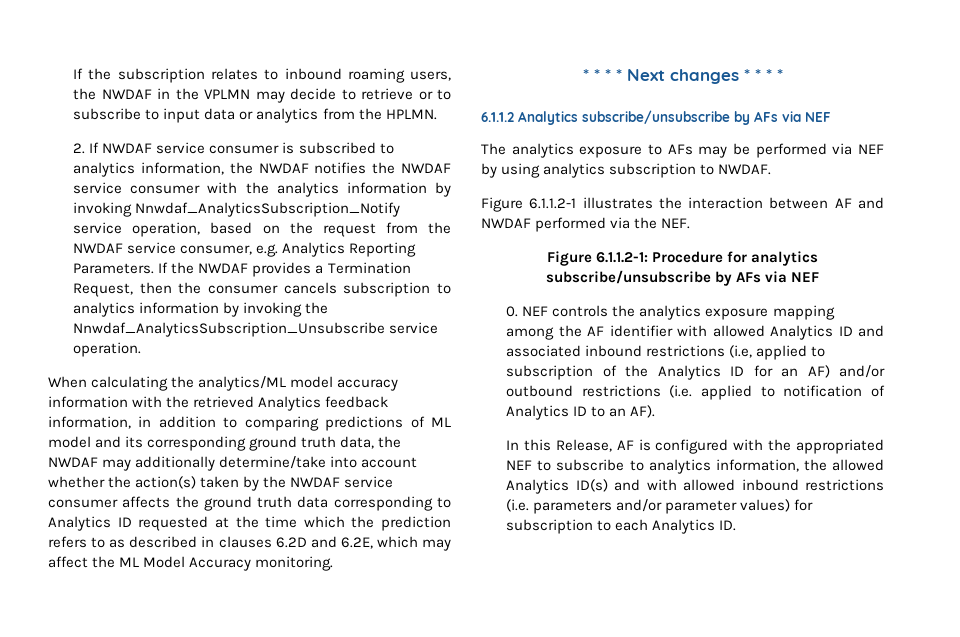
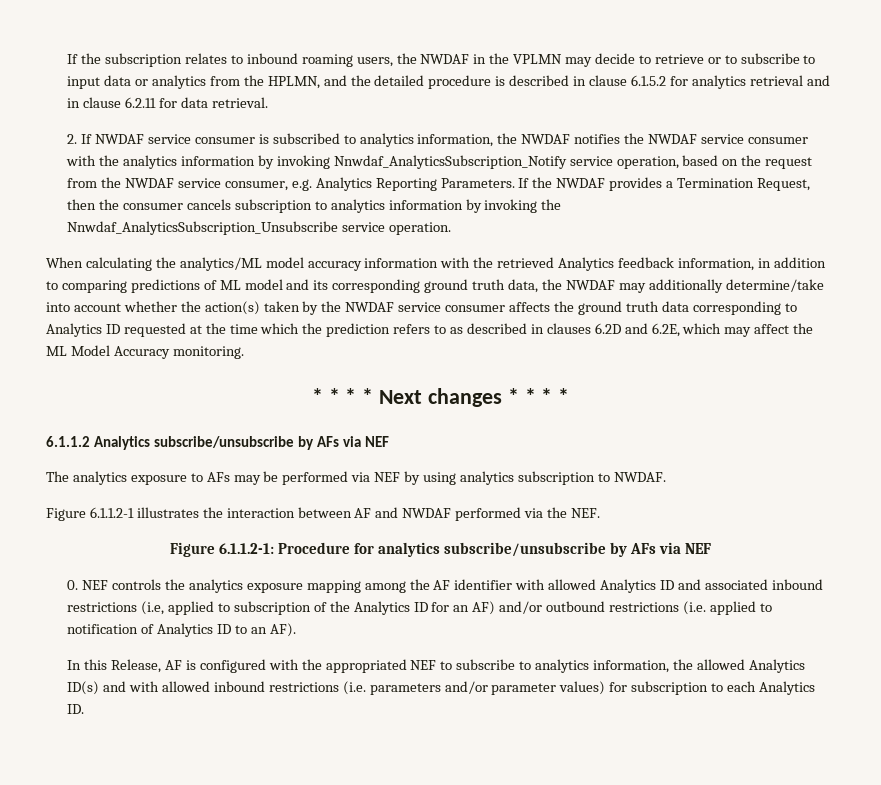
[385,109,437,120] HPLMN. -> [267,75,830,89] [67,97,268,108] HPLMN, and the detailed procedure is described in clause 6.1.5.2 for analytics retrieval and in clause 6.2.11 for data retrieval.

